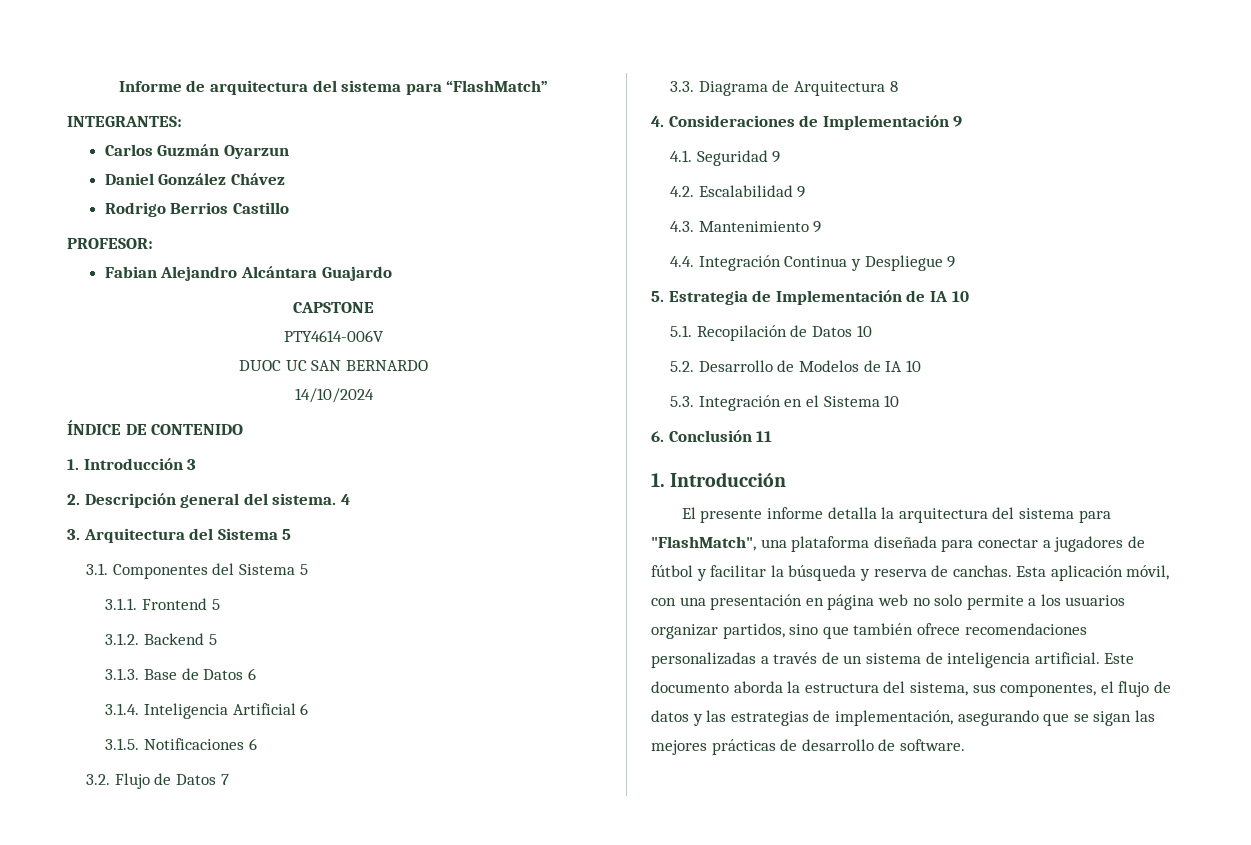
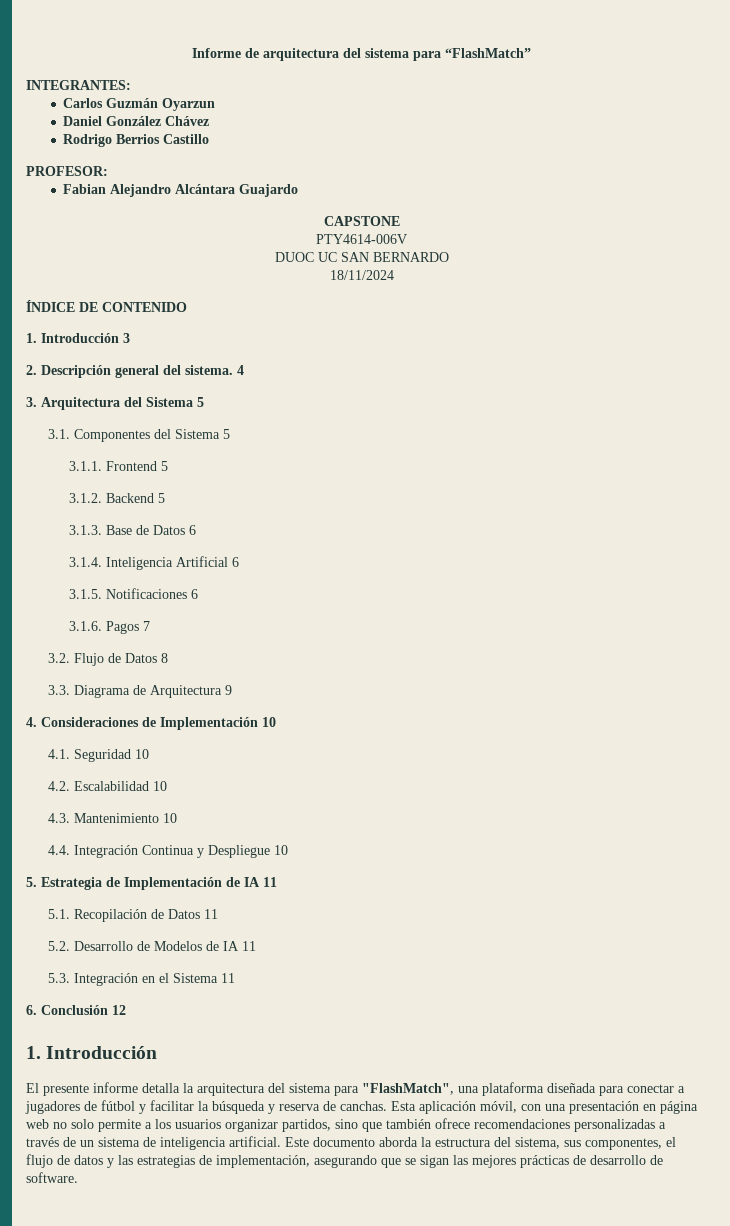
[294,388,374,403] 14/10/2024 -> [329,270,394,280] 18/11/2024
(257, 744) none -> [69,621,151,634] // 3.1.6. Pagos 7
[220,774,229,785] 7 -> [160,653,168,663] 8
[889,81,898,92] 8 -> [224,685,232,695] 9
[953,116,963,127] 9 -> [262,717,276,727] 10
[772,151,781,163] 9 -> [134,749,149,759] 10
[797,186,806,198] 9 -> [152,781,167,791] 10
[813,221,822,233] 9 -> [162,813,177,823] 10
[947,256,956,268] 9 -> [273,845,288,855] 10
[951,291,969,302] 10 -> [263,877,277,887] 11
[856,325,872,337] 10 -> [203,909,218,919] 11
[905,360,921,372] 10 -> [241,941,256,951] 11
[884,395,900,407] 10 -> [220,973,235,983] 11
[756,431,773,442] 11 -> [112,1005,126,1015] 12

